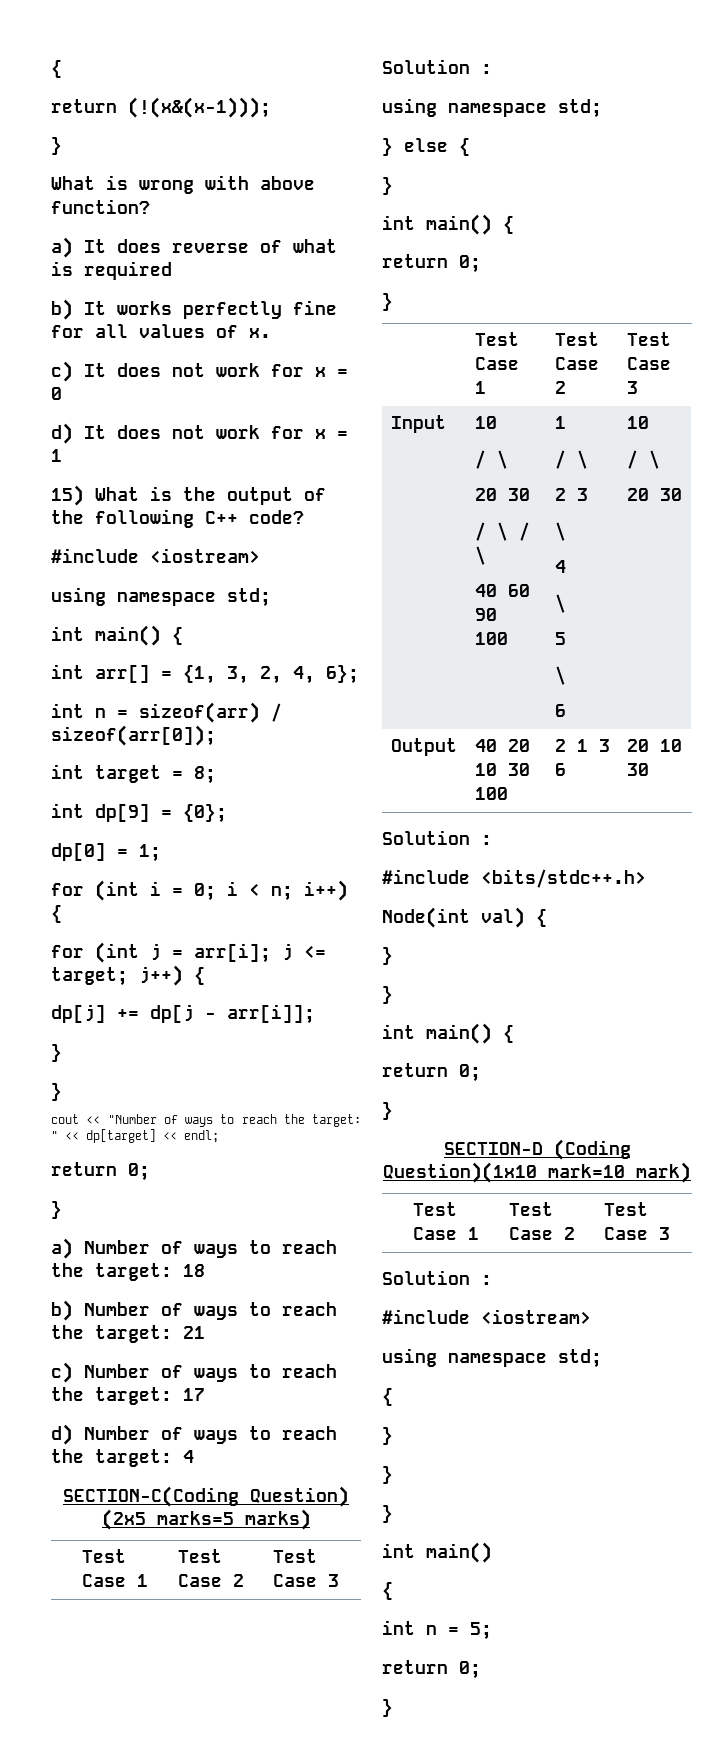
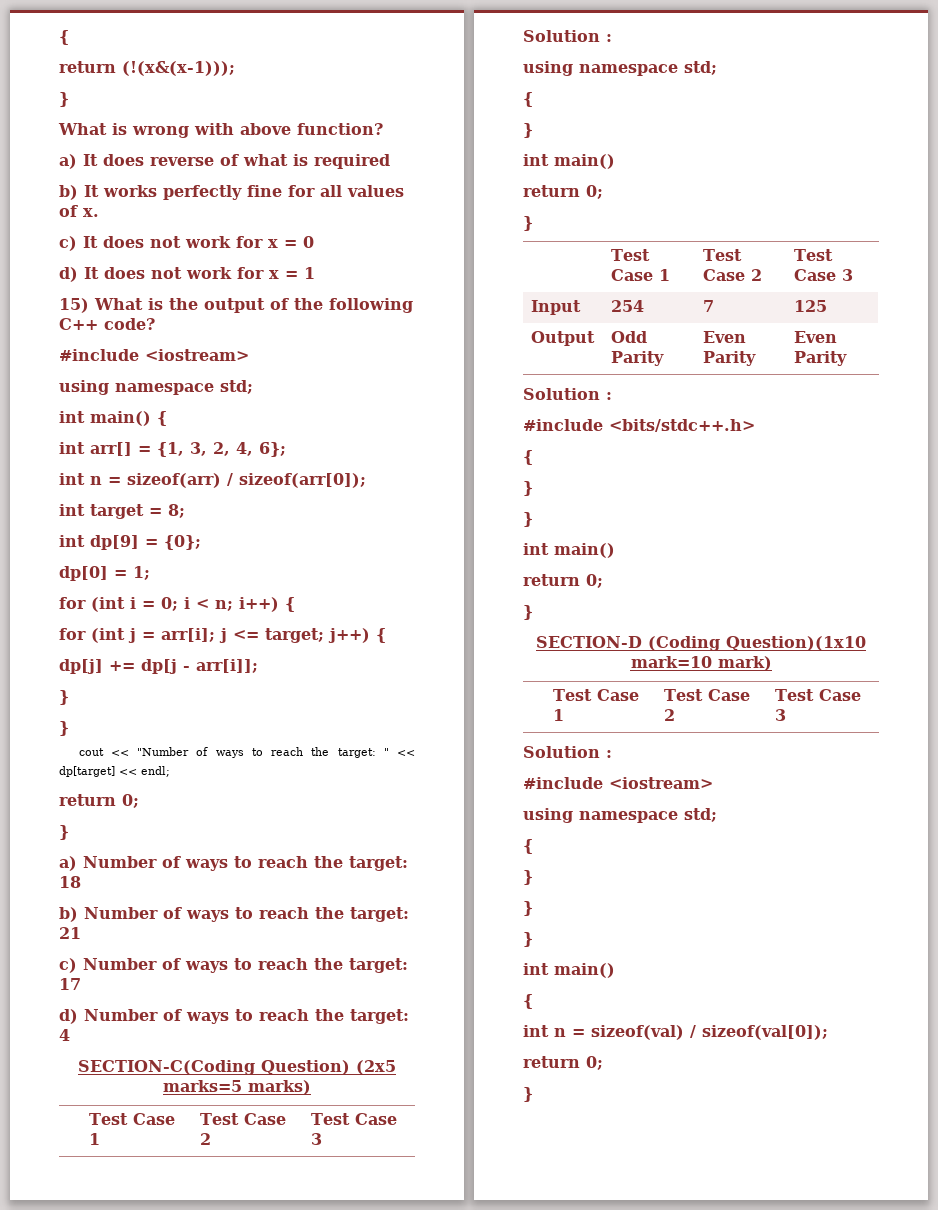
[382,137,448,156] } else -> (717, 68) none
[503,215,514,234] { -> (615, 161) none
[474,416,497,429] [474,450,508,469] [474,488,530,501] [474,522,530,541] [474,546,486,565] [474,584,530,597] [474,608,497,621] [474,632,508,645] [554,416,566,429] [554,450,588,469] [554,488,588,501] [554,522,566,541] [554,560,566,573] [554,594,566,613] [554,632,566,645] [554,666,566,685] [554,704,566,717] [626,416,649,429] [626,450,660,469] [626,488,682,501] [390,738,457,756] [474,739,530,752] [474,763,530,776] [474,787,508,800] [554,739,610,752] [554,763,566,776] [626,739,682,752] [626,763,649,776] 10 // / \ // 20 30 // / \ / \ // 40 60 90 100 | 1 // / \ // 2 3 // \ // 4 // \ // 5 // \ // 6 | 10 // / \ // 20 30 // Output | 40 20 10 30 100 | 2 1 3 6 | 20 10 30 -> [611,300,645,312] [703,300,715,312] [794,300,828,312] [531,331,596,346] [611,331,648,343] [611,351,665,366] [703,331,747,343] [703,351,757,366] [794,331,838,343] [794,351,848,366] 254 | 7 | 125 // Output | Odd Parity | Even Parity | Even Parity
[382,907,525,928] Node(int val) -> (755, 425) none
[503,1024,514,1043] { -> (615, 550) none
[470,1622,492,1640] 5; -> [591,1025,828,1040] sizeof(val) / sizeof(val[0]);

